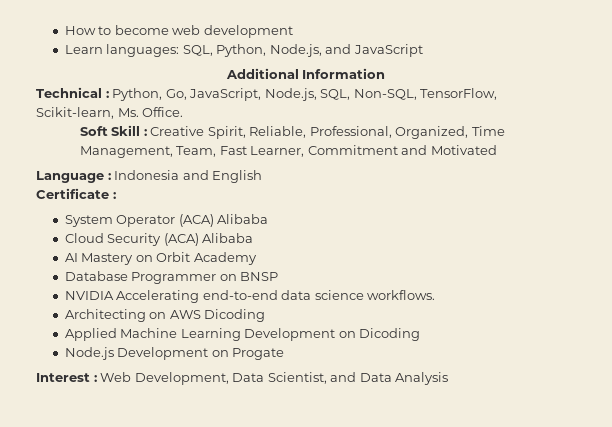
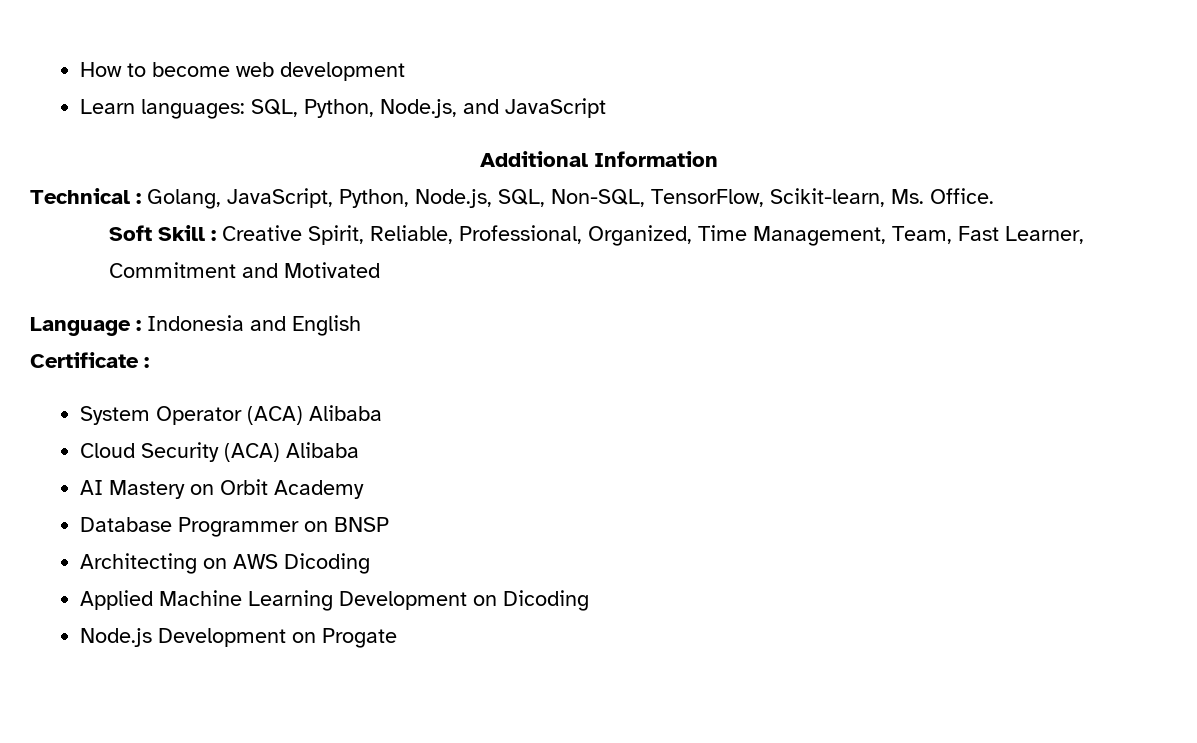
[112,88,262,101] Python, Go, JavaScript, -> [147,188,409,209] Golang, JavaScript, Python,
[64,290,436,303] // NVIDIA Accelerating end-to-end data science workflows. -> (390, 524) none
[36,372,449,385] // Interest : Web Development, Data Scientist, and Data Analysis -> (398, 638) none

